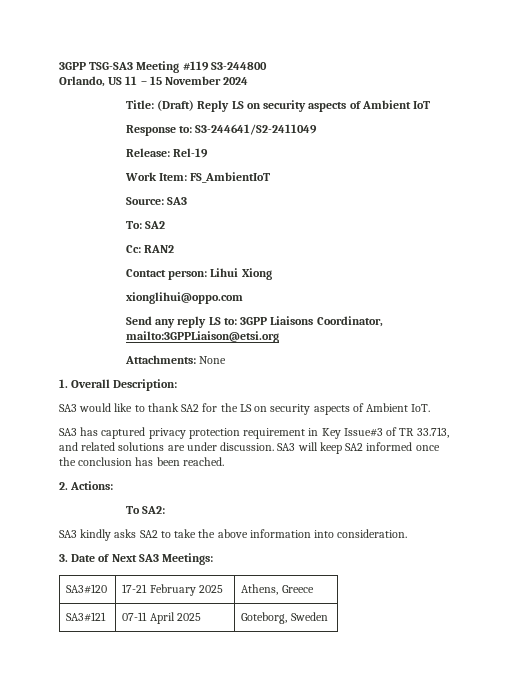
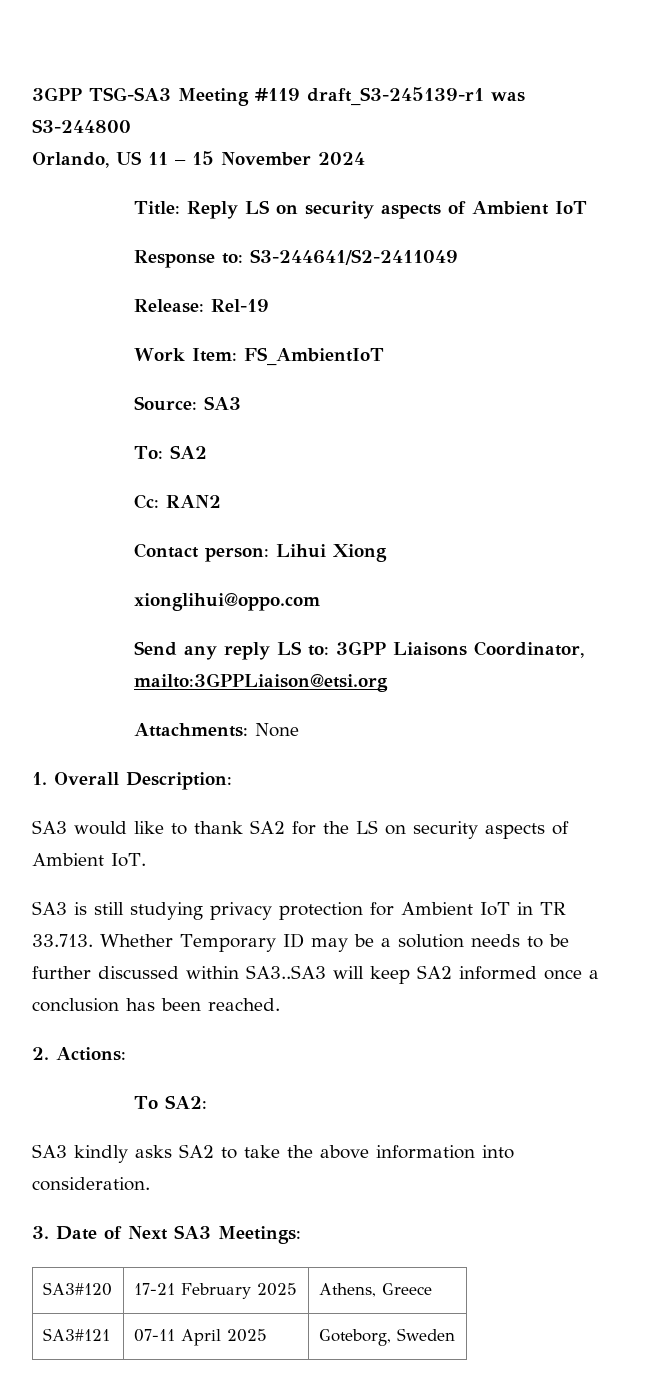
(209, 66) none -> [307,87,525,106] draft_S3-245139-r1 was
[157,100,195,111] (Draft) -> (181, 208) none
[80,427,449,439] [59,442,296,451] has captured privacy protection requirement in Key Issue#3 of TR 33.713, and related solutions are under discussion. SA3 -> [74,902,566,920] [32,933,569,952] [32,965,326,979] is still studying privacy protection for Ambient IoT in TR 33.713. Whether Temporary ID may be a solution needs to be further discussed within SA3..SA3
[59,457,76,466] the -> [589,970,599,979] a

